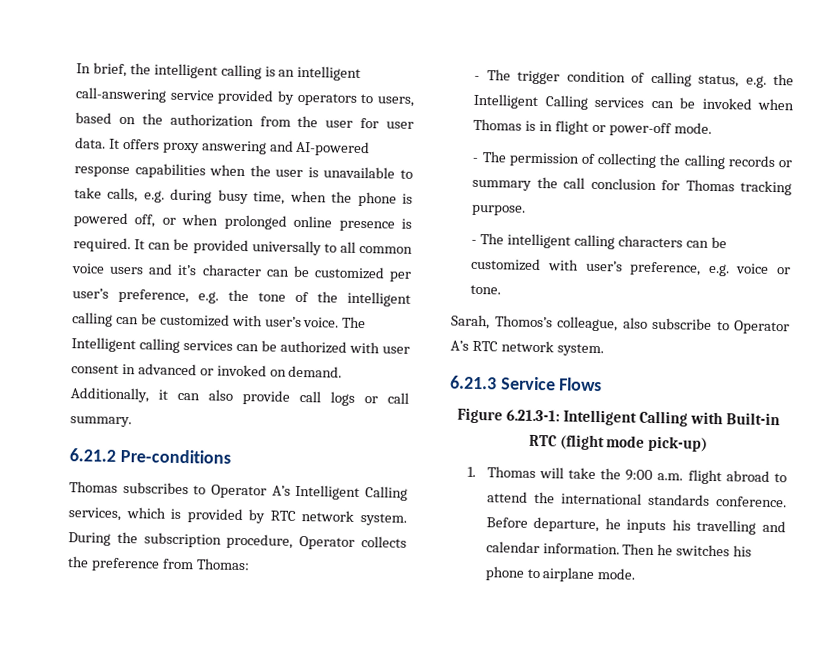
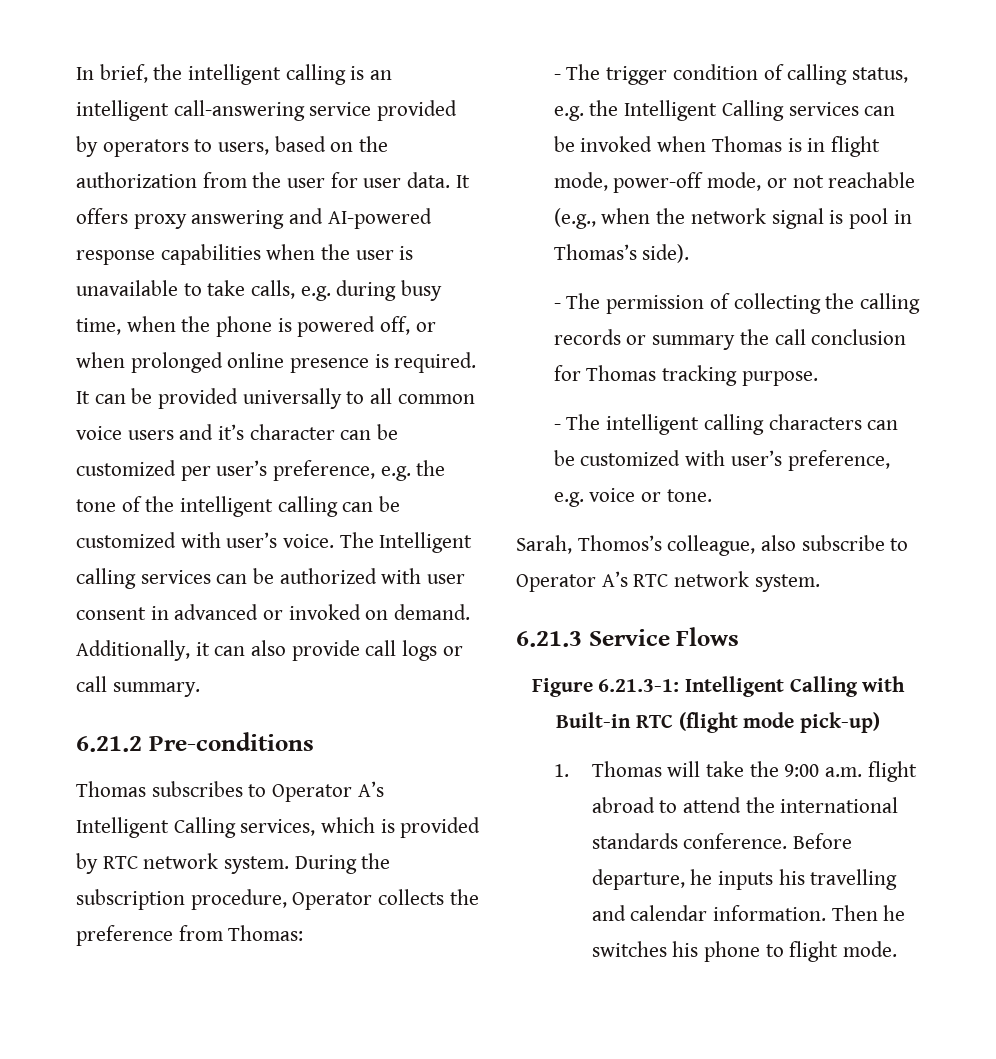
[591,122,712,137] or power-off mode. -> [553,172,916,193] [553,208,912,229] [553,244,690,263] mode, power-off mode, or not reachable (e.g., when the network signal is pool in Thomas’s side).
[542,567,596,583] airplane -> [789,941,839,962] flight

